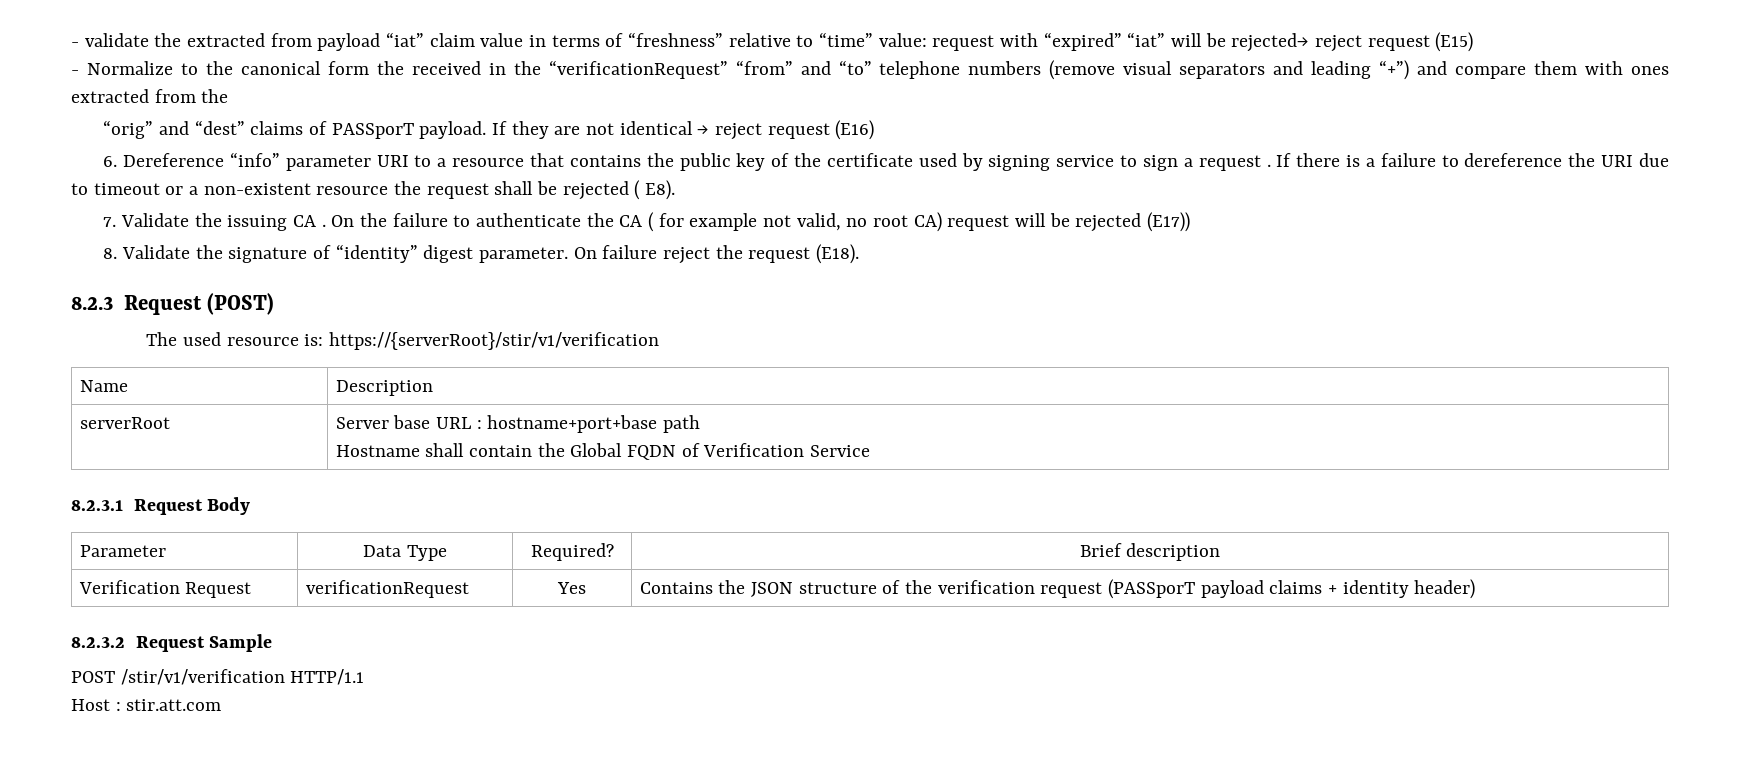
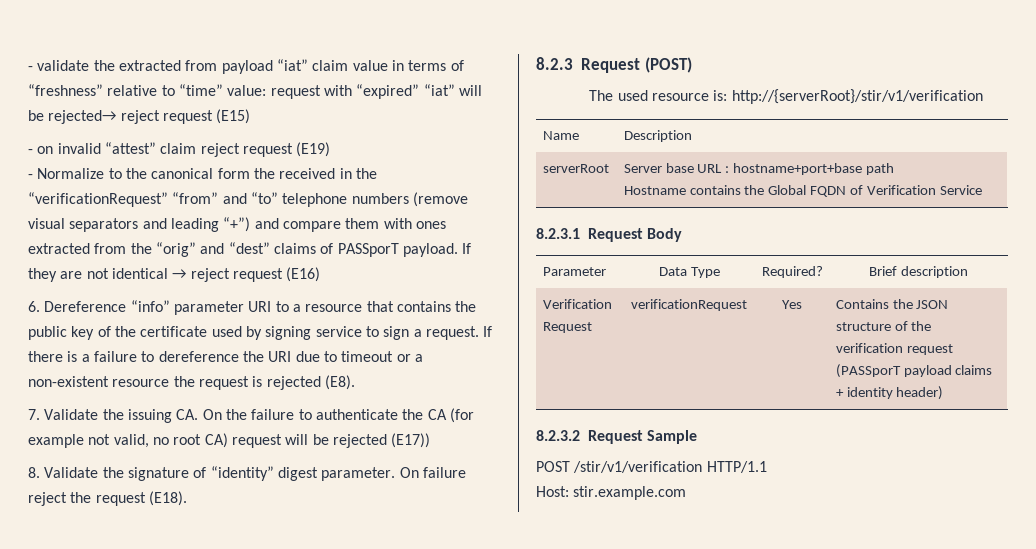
(1474, 42) none -> [28,142,331,157] // - on invalid “attest” claim reject request (E19)
(229, 96) // -> (152, 248) none
[1198,155,1271,171] request . -> [425,326,479,340] request.
[494,180,676,200] shall be rejected ( E8). -> [252,375,355,390] is rejected (E8).
[292,215,326,227] CA . -> [176,409,199,420] CA.
[647,212,684,232] ( for -> [449,408,474,423] (for
[328,332,659,350] https://{serverRoot}/stir/v1/verification -> [731,89,983,104] http://{serverRoot}/stir/v1/verification
[425,443,532,457] shall contain -> [689,185,741,195] contains
[71,699,222,711] Host : stir.att.com -> [536,486,687,500] Host: stir.example.com

